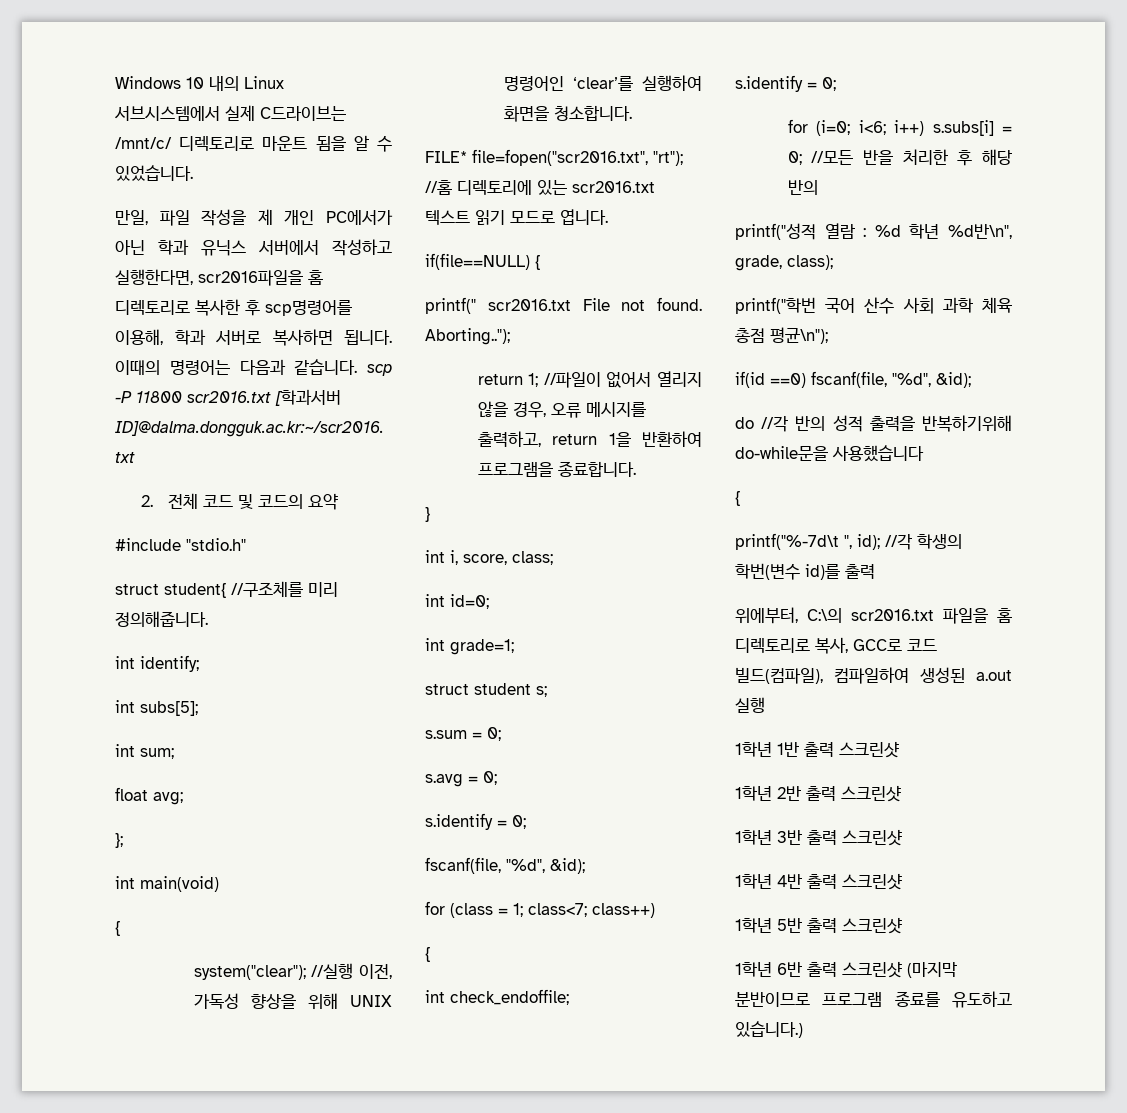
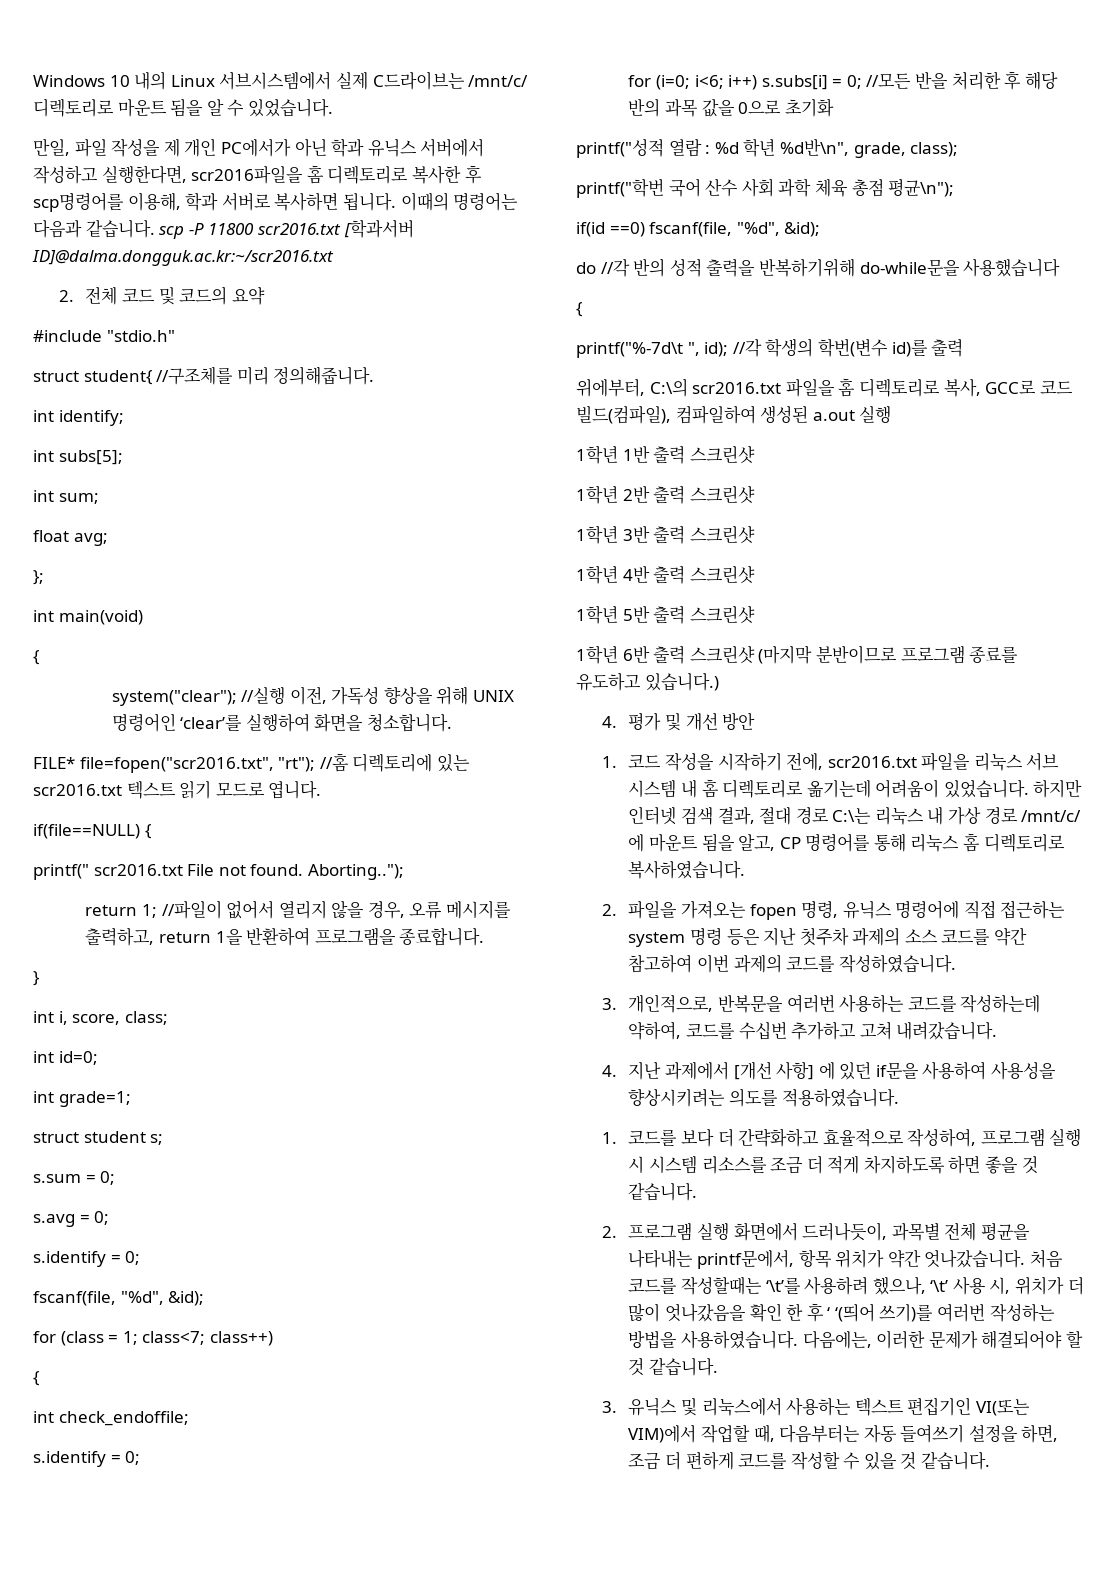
(818, 187) none -> [664,98,834,117] 과목 값을 0으로 초기화
(803, 1029) none -> [602,712,756,731] [602,752,1060,771] [628,779,1083,798] [628,806,1082,825] [628,833,1065,852] [628,860,746,879] [602,900,1066,920] [628,927,1028,947] [628,954,956,973] [602,994,1041,1013] [628,1021,998,1040] [602,1061,1057,1080] [628,1088,899,1107] [602,1128,1082,1147] [628,1155,1038,1174] [628,1182,698,1201] [602,1222,1030,1241] [628,1249,1063,1269] [628,1276,1084,1295] [628,1303,1055,1322] [628,1330,1083,1349] [628,1357,718,1376] [602,1397,1030,1416] [628,1424,1059,1443] [628,1451,991,1470] // 4. 평가 및 개선 방안 // 1. 코드 작성을 시작하기 전에, scr2016.txt 파일을 리눅스 서브 시스템 내 홈 디렉토리로 옮기는데 어려움이 있었습니다. 하지만 인터넷 검색 결과, 절대 경로 C:\는 리눅스 내 가상 경로 /mnt/c/ 에 마운트 됨을 알고, CP 명령어를 통해 리눅스 홈 디렉토리로 복사하였습니다. // 2. 파일을 가져오는 fopen 명령, 유닉스 명령어에 직접 접근하는 system 명령 등은 지난 첫주차 과제의 소스 코드를 약간 참고하여 이번 과제의 코드를 작성하였습니다. // 3. 개인적으로, 반복문을 여러번 사용하는 코드를 작성하는데 약하여, 코드를 수십번 추가하고 고쳐 내려갔습니다. // 4. 지난 과제에서 [개선 사항] 에 있던 if문을 사용하여 사용성을 향상시키려는 의도를 적용하였습니다. // 1. 코드를 보다 더 간략화하고 효율적으로 작성하여, 프로그램 실행 시 시스템 리소스를 조금 더 적게 차지하도록 하면 좋을 것 같습니다. // 2. 프로그램 실행 화면에서 드러나듯이, 과목별 전체 평균을 나타내는 printf문에서, 항목 위치가 약간 엇나갔습니다. 처음 코드를 작성할때는 ‘\t’를 사용하려 했으나, ‘\t’ 사용 시, 위치가 더 많이 엇나갔음을 확인 한 후 ‘ ‘(띄어 쓰기)를 여러번 작성하는 방법을 사용하였습니다. 다음에는, 이러한 문제가 해결되어야 할 것 같습니다. // 3. 유닉스 및 리눅스에서 사용하는 텍스트 편집기인 VI(또는 VIM)에서 작업할 때, 다음부터는 자동 들여쓰기 설정을 하면, 조금 더 편하게 코드를 작성할 수 있을 것 같습니다.

